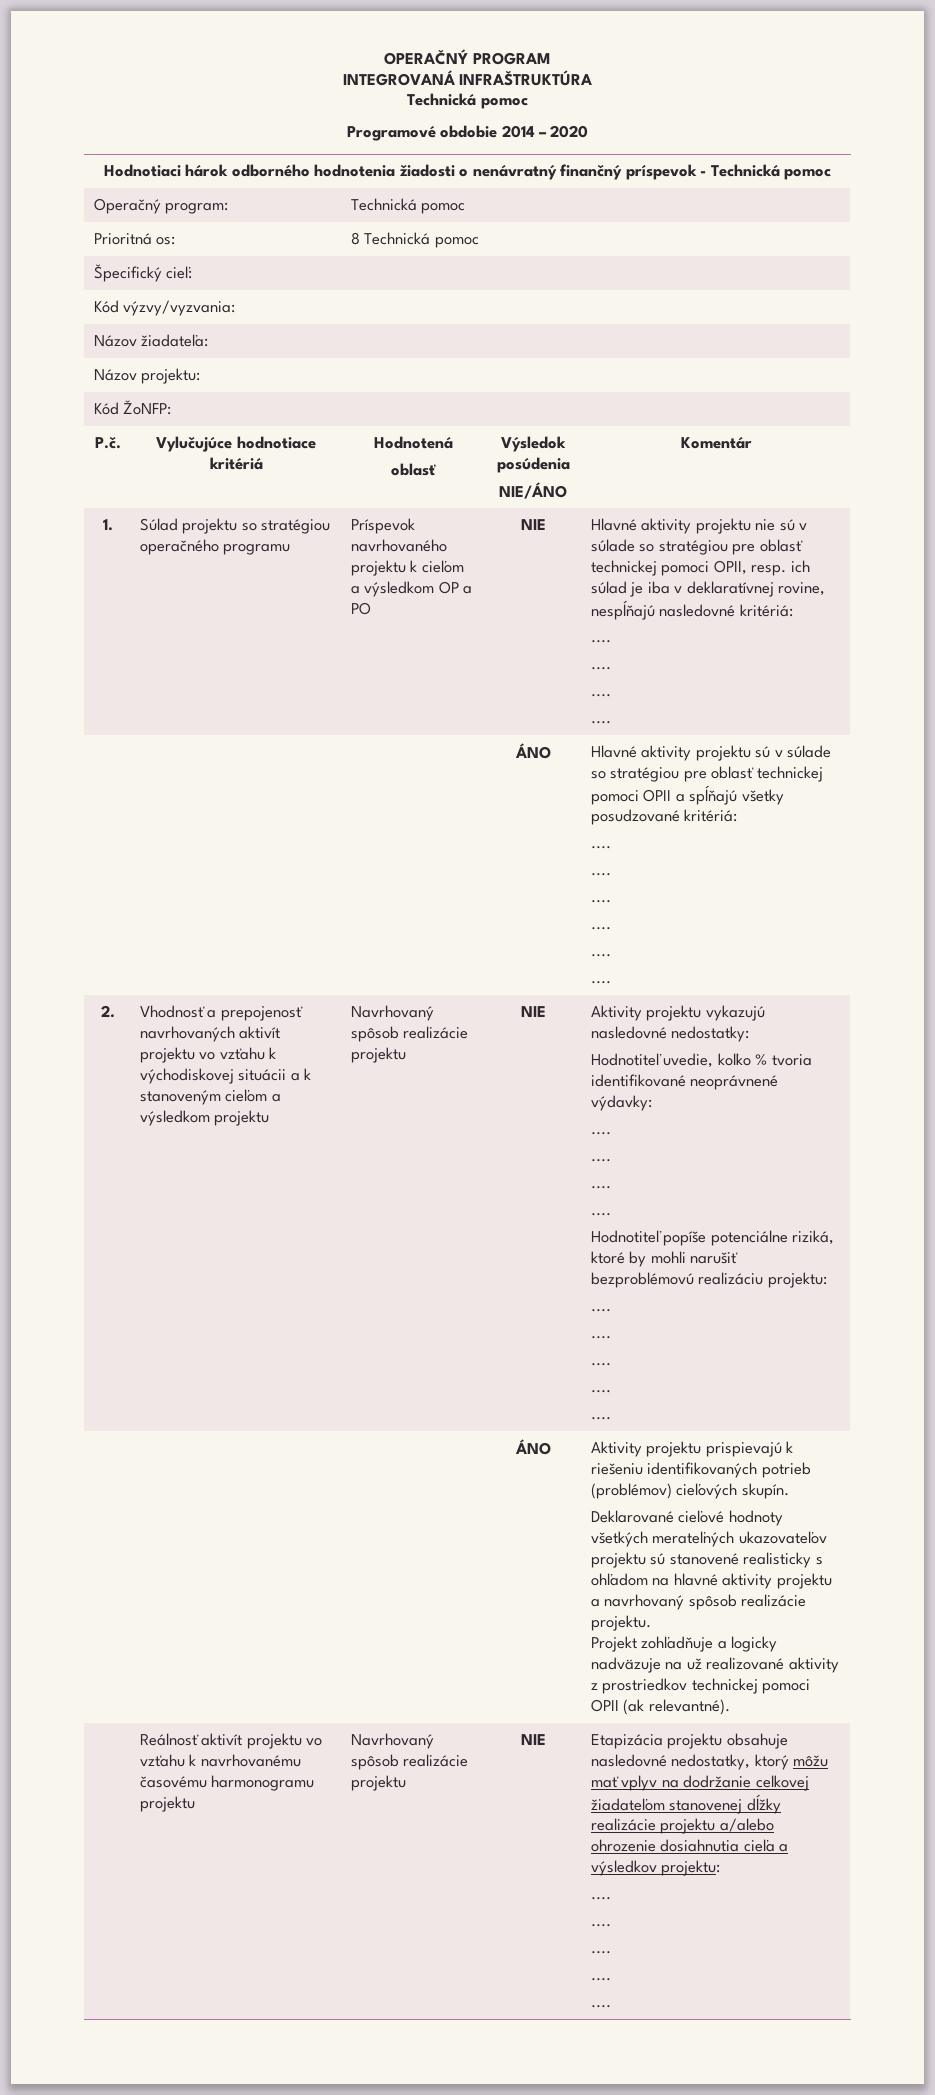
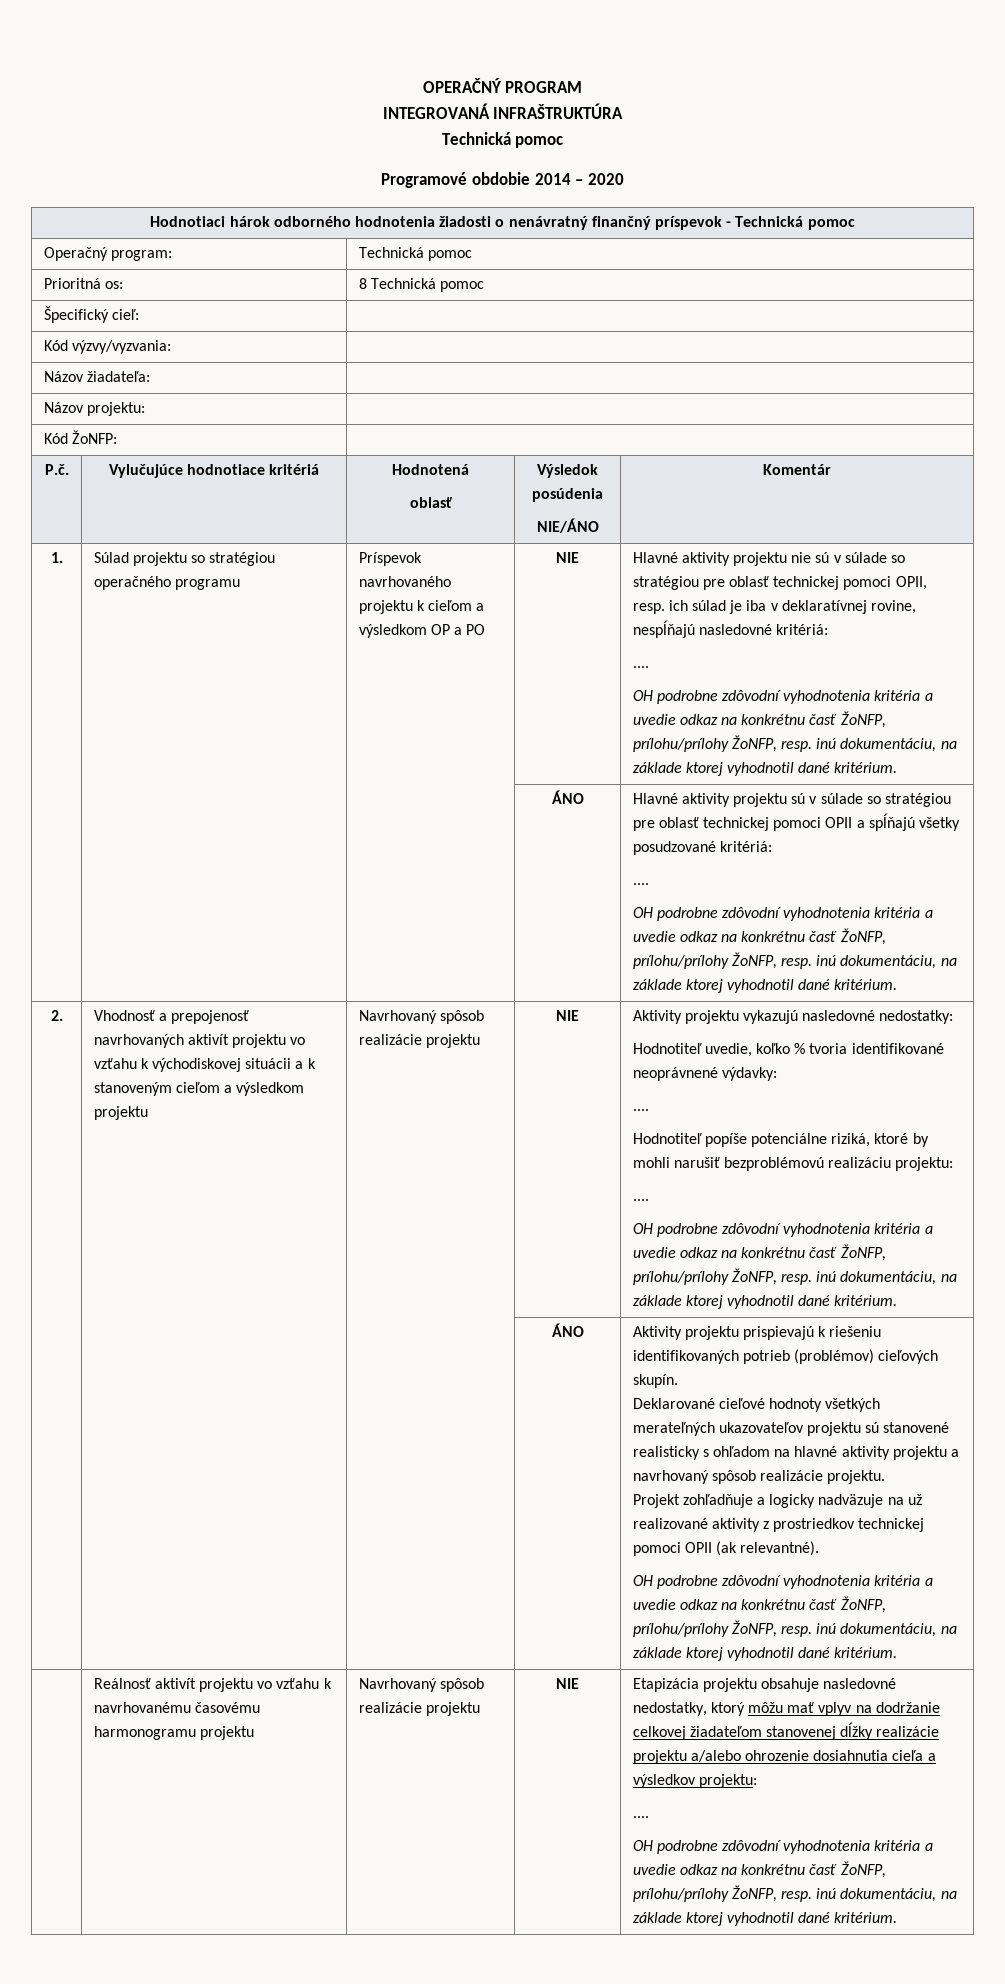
[590,667,611,670] [590,694,611,697] [590,721,611,724] .... // .... // .... -> [632,690,933,704] [632,711,886,728] [632,735,957,752] [632,762,898,776] OH podrobne zdôvodní vyhodnotenia kritéria a uvedie odkaz na konkrétnu časť ŽoNFP, prílohu/prílohy ŽoNFP, resp. inú dokumentáciu, na základe ktorej vyhodnotil dané kritérium.
[590,873,611,876] [590,900,611,903] [590,927,611,930] [590,954,611,957] [590,981,611,984] .... // .... // .... // .... // .... -> [632,907,933,921] [632,928,886,945] [632,952,957,969] [632,979,898,993] OH podrobne zdôvodní vyhodnotenia kritéria a uvedie odkaz na konkrétnu časť ŽoNFP, prílohu/prílohy ŽoNFP, resp. inú dokumentáciu, na základe ktorej vyhodnotil dané kritérium.
[590,1159,611,1162] [590,1186,611,1189] [590,1213,611,1216] // .... // .... // .... -> (649, 1110) none
[590,1336,611,1339] [590,1363,611,1366] [590,1390,611,1393] [590,1417,611,1420] .... // .... // .... // .... -> [632,1223,933,1237] [632,1244,886,1261] [632,1268,957,1285] [632,1295,898,1309] OH podrobne zdôvodní vyhodnotenia kritéria a uvedie odkaz na konkrétnu časť ŽoNFP, prílohu/prílohy ŽoNFP, resp. inú dokumentáciu, na základe ktorej vyhodnotil dané kritérium.
(730, 1707) none -> [632,1575,933,1589] [632,1596,886,1613] [632,1620,957,1637] [632,1647,898,1661] // OH podrobne zdôvodní vyhodnotenia kritéria a uvedie odkaz na konkrétnu časť ŽoNFP, prílohu/prílohy ŽoNFP, resp. inú dokumentáciu, na základe ktorej vyhodnotil dané kritérium.
[590,1924,611,1927] [590,1951,611,1954] [590,1978,611,1981] [590,2005,611,2008] .... // .... // .... // .... -> [632,1840,933,1854] [632,1861,886,1878] [632,1885,957,1902] [632,1912,898,1926] OH podrobne zdôvodní vyhodnotenia kritéria a uvedie odkaz na konkrétnu časť ŽoNFP, prílohu/prílohy ŽoNFP, resp. inú dokumentáciu, na základe ktorej vyhodnotil dané kritérium.

